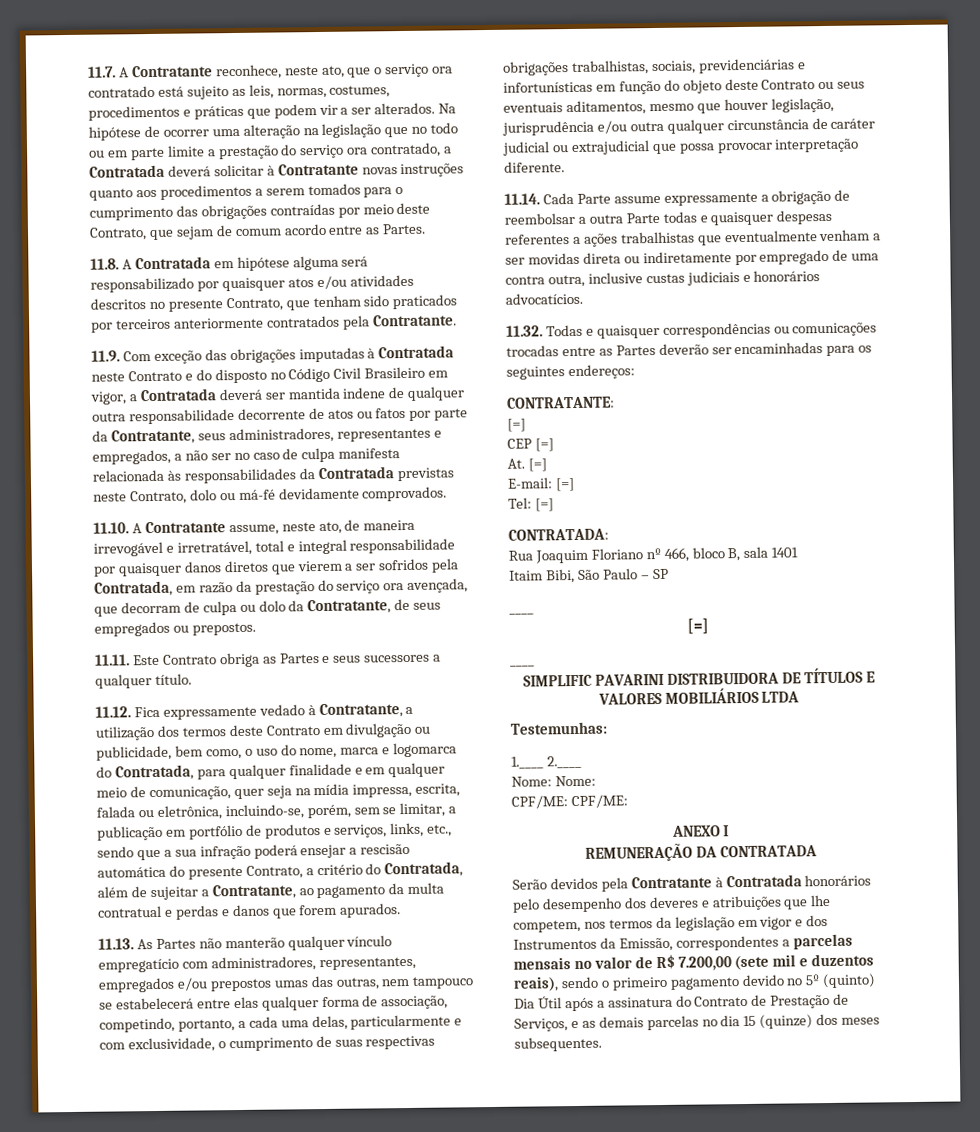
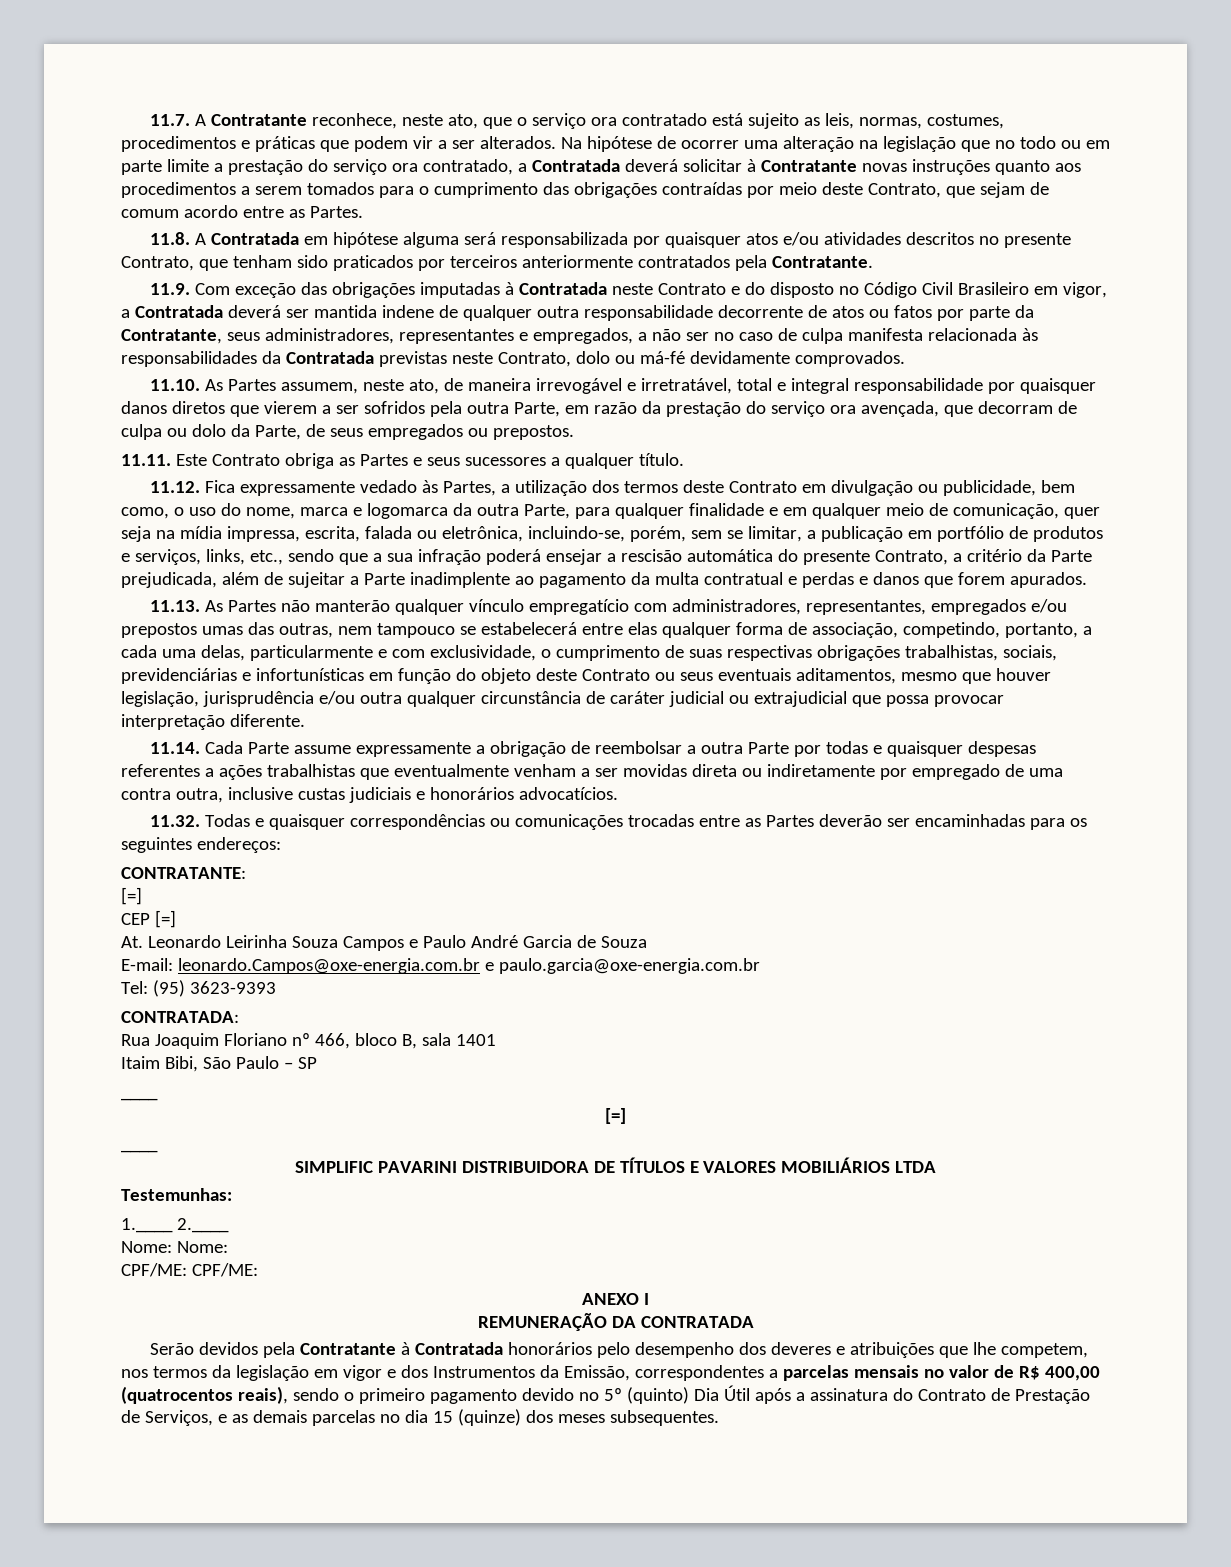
[90,277,194,293] responsabilizado -> [500,232,628,248] responsabilizada
[131,521,279,536] A Contratante assume, -> [204,379,358,394] As Partes assumem,
[94,580,173,597] Contratada, -> [466,402,560,417] outra Parte,
[307,599,392,615] Contratante, -> [254,425,301,440] Parte,
[307,703,403,719] à Contratante, -> [421,480,496,496] às Partes,
[96,764,194,781] do Contratada, -> [452,503,570,519] da outra Parte,
[365,861,464,878] do Contratada, -> [1026,549,1092,562] [121,572,217,588] da Parte prejudicada,
[211,884,296,900] Contratante, -> [363,572,510,588] Parte inadimplente
(660, 218) none -> [793,745,821,757] por
[527,458,547,472] [507,477,575,492] [=] // E-mail: [=] -> [147,935,647,951] [121,958,760,974] Leonardo Leirinha Souza Campos e Paulo André Garcia de Souza // E-mail: leonardo.Campos@oxe-energia.com.br e paulo.garcia@oxe-energia.com.br
[534,498,554,512] [=] -> [152,980,276,997] (95) 3623-9393
[677,953,875,971] 7.200,00 (sete mil e duzentos -> [1044,1366,1100,1381] [121,1386,233,1404] 400,00 (quatrocentos

